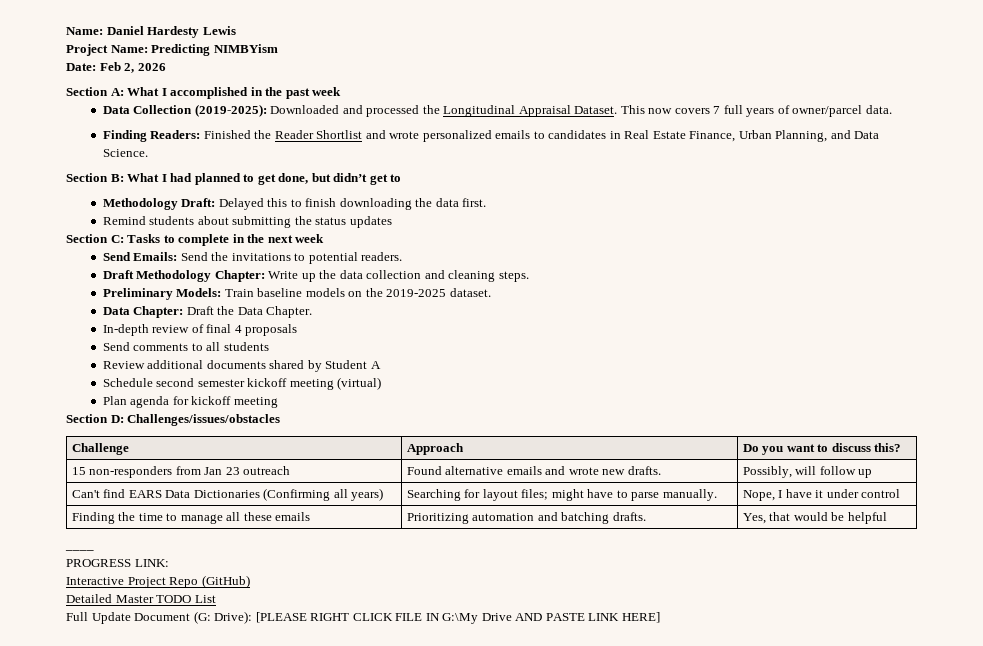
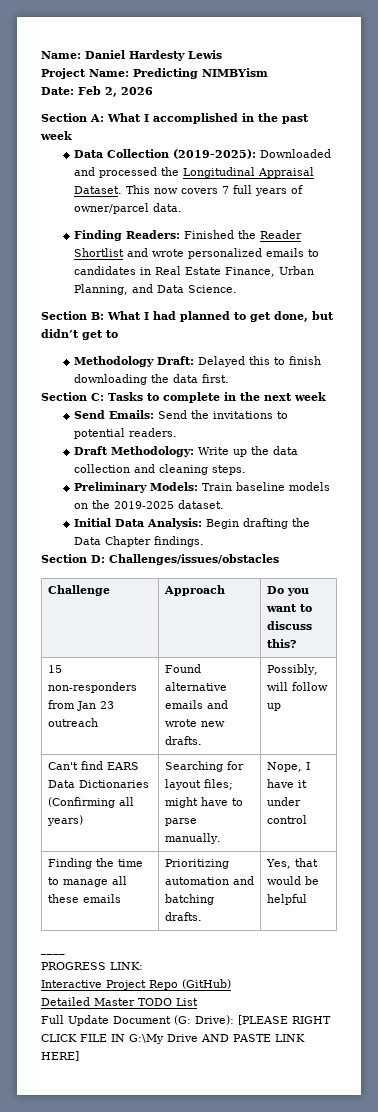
[102,216,392,228] // Remind students about submitting the status updates -> (229, 378) none
[136,270,265,282] Methodology Chapter: -> [110,446,194,457] Methodology:
[102,306,313,318] [102,324,298,336] [102,342,269,351] [102,360,381,372] [102,377,382,390] [102,396,278,408] Data Chapter: Draft the Data Chapter. // In-depth review of final 4 proposals // Send comments to all students // Review additional documents shared by Student A // Schedule second semester kickoff meeting (virtual) // Plan agenda for kickoff meeting -> [73,518,310,529] [73,536,204,547] Initial Data Analysis: Begin drafting the Data Chapter findings.

